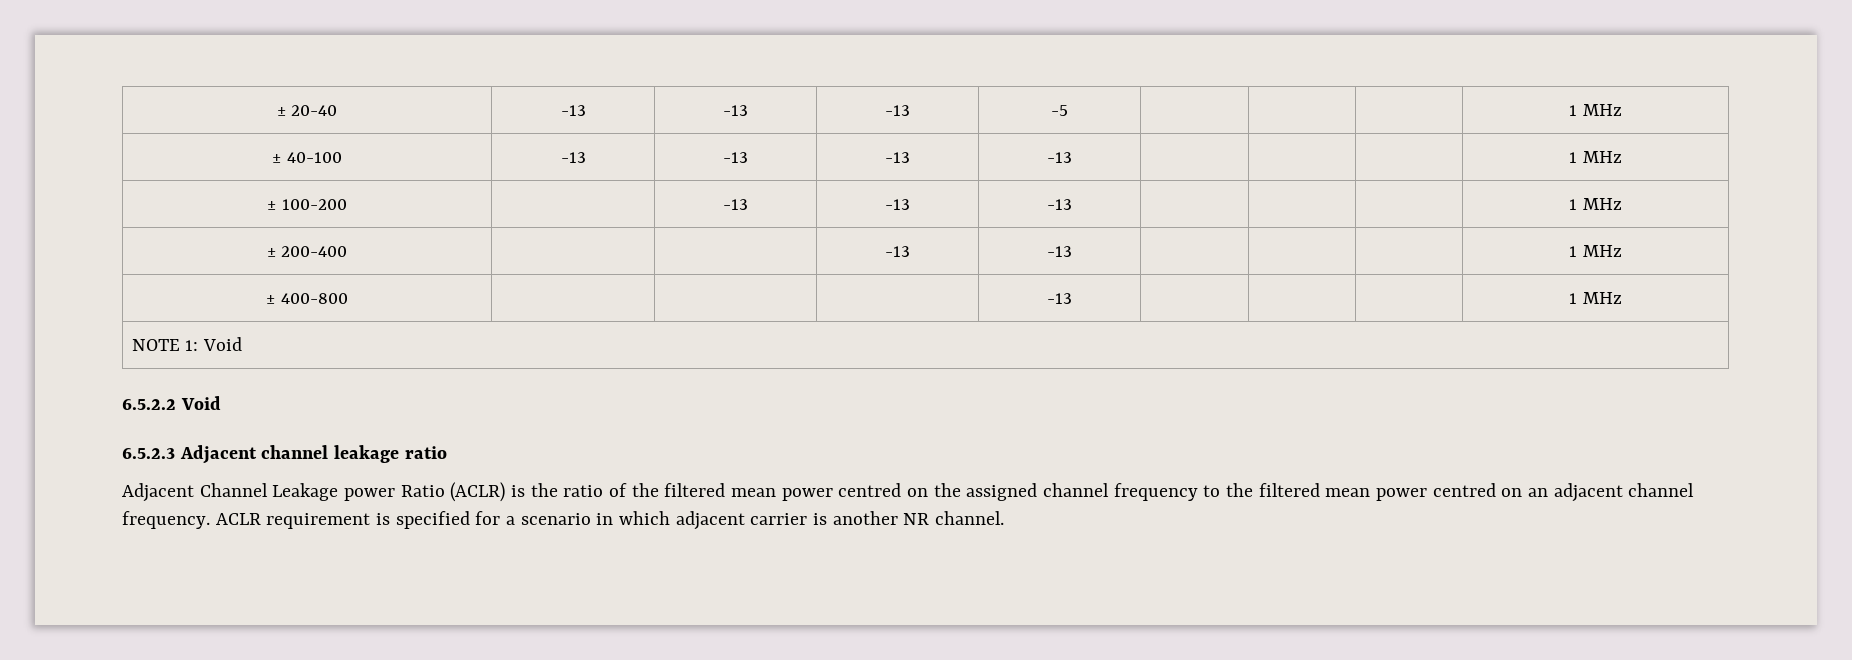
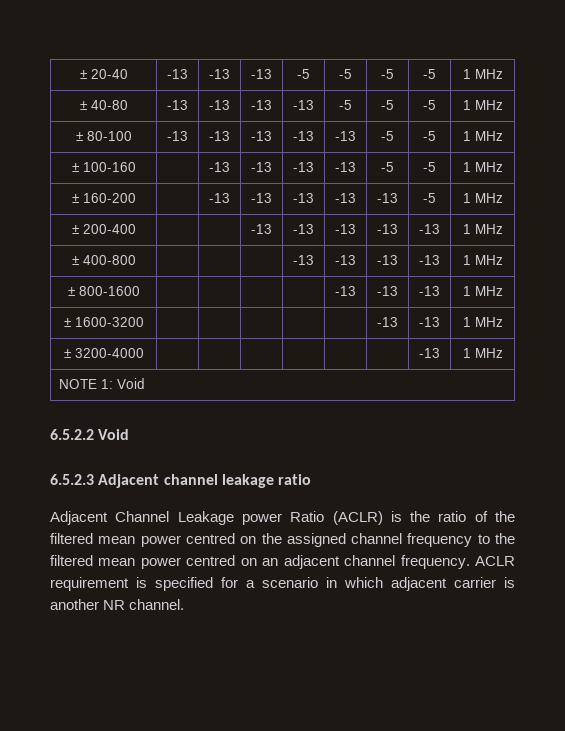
[1569,104,1622,116] [272,152,342,163] [560,152,586,163] [723,152,748,163] [885,152,910,163] [1047,152,1072,163] [1569,151,1622,163] [267,199,347,210] [723,199,748,210] [885,199,910,210] [1047,199,1072,210] | | | 1 MHz // ± 40-100 | -13 | -13 | -13 | -13 | | | | 1 MHz // ± 100-200 | | -13 | -13 | -13 | | | -> [339,69,352,79] [381,69,394,79] [423,69,436,79] [462,69,503,79] [79,100,128,110] [167,100,188,110] [209,100,230,110] [251,100,272,110] [293,100,314,110] [339,100,352,110] [381,100,394,110] [423,100,436,110] [462,100,503,110] [75,131,132,141] [167,131,188,141] [209,131,230,141] [251,131,272,141] [293,131,314,141] [335,131,356,141] [381,131,394,141] [423,131,436,141] [462,131,503,141] [71,162,136,172] [209,162,230,172] [251,162,272,172] [293,162,314,172] [335,162,356,172] [381,162,394,172] [423,162,436,172] [462,162,503,172] [71,193,136,203] [209,193,230,203] [251,193,272,203] [293,193,314,203] [335,193,356,203] [377,193,398,203] [423,193,436,203] -5 | -5 | -5 | 1 MHz // ± 40-80 | -13 | -13 | -13 | -13 | -5 | -5 | -5 | 1 MHz // ± 80-100 | -13 | -13 | -13 | -13 | -13 | -5 | -5 | 1 MHz // ± 100-160 | | -13 | -13 | -13 | -13 | -5 | -5 | 1 MHz // ± 160-200 | | -13 | -13 | -13 | -13 | -13 | -5
(1072, 251) | | -> [335,224,356,234] [377,224,398,234] [419,224,440,234] -13 | -13 | -13
(1072, 298) | | -> [335,255,356,265] [377,255,398,265] [419,255,440,265] [462,255,503,265] [67,286,140,296] [335,286,356,296] [377,286,398,296] [419,286,440,296] [462,286,503,296] [63,317,144,327] [377,317,398,327] [419,317,440,327] [462,317,503,327] [63,348,144,358] [419,348,440,358] -13 | -13 | -13 | 1 MHz // ± 800-1600 | | | | | -13 | -13 | -13 | 1 MHz // ± 1600-3200 | | | | | | -13 | -13 | 1 MHz // ± 3200-4000 | | | | | | | -13

